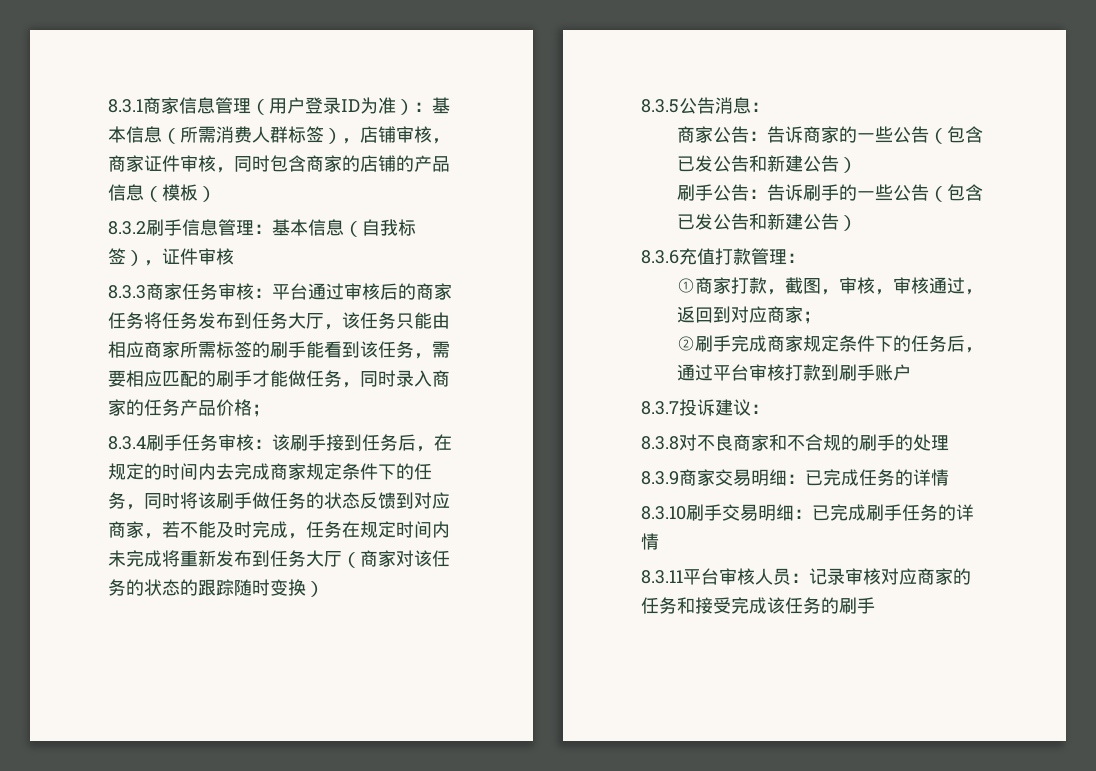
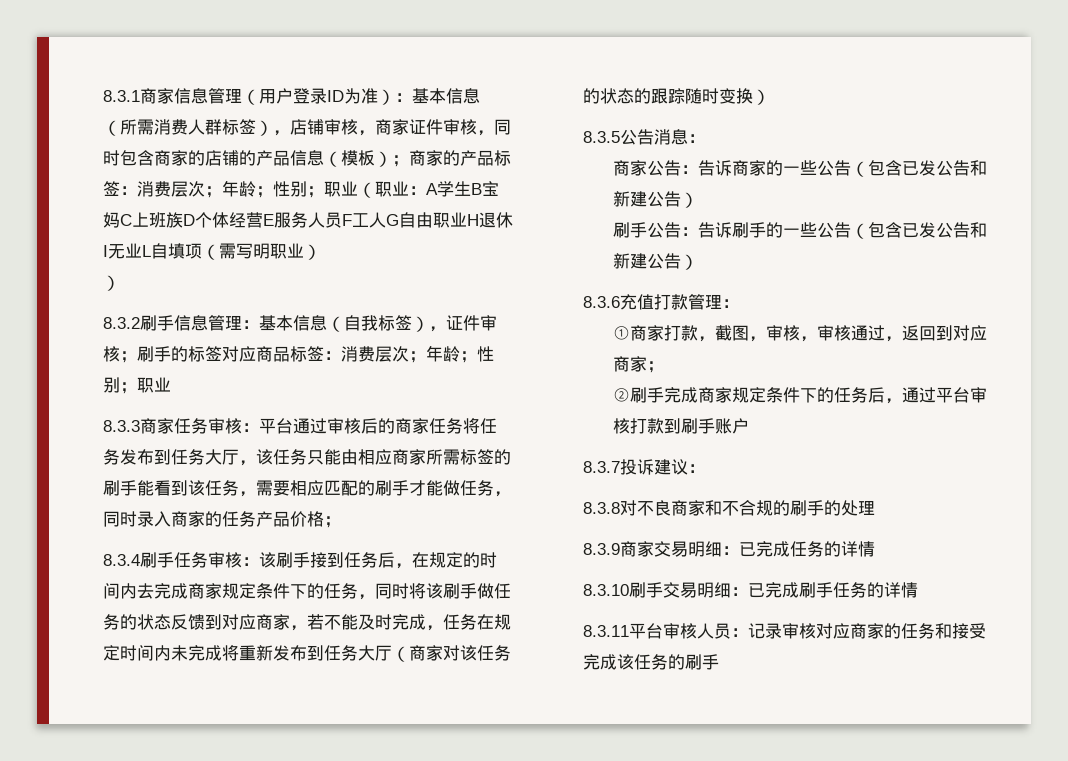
(216, 194) none -> [392,150,512,167] [103,180,500,198] [103,212,514,228] [103,243,322,260] [103,275,121,291] ；商家的产品标签：消费层次；年龄；性别；职业（职业：A学生B宝妈C上班族D个体经营E服务人员F工人G自由职业H退休I无业L自填项（需写明职业） // ）
(234, 256) none -> [120,345,495,363] [103,377,172,394] ；刷手的标签对应商品标签：消费层次；年龄；性别；职业

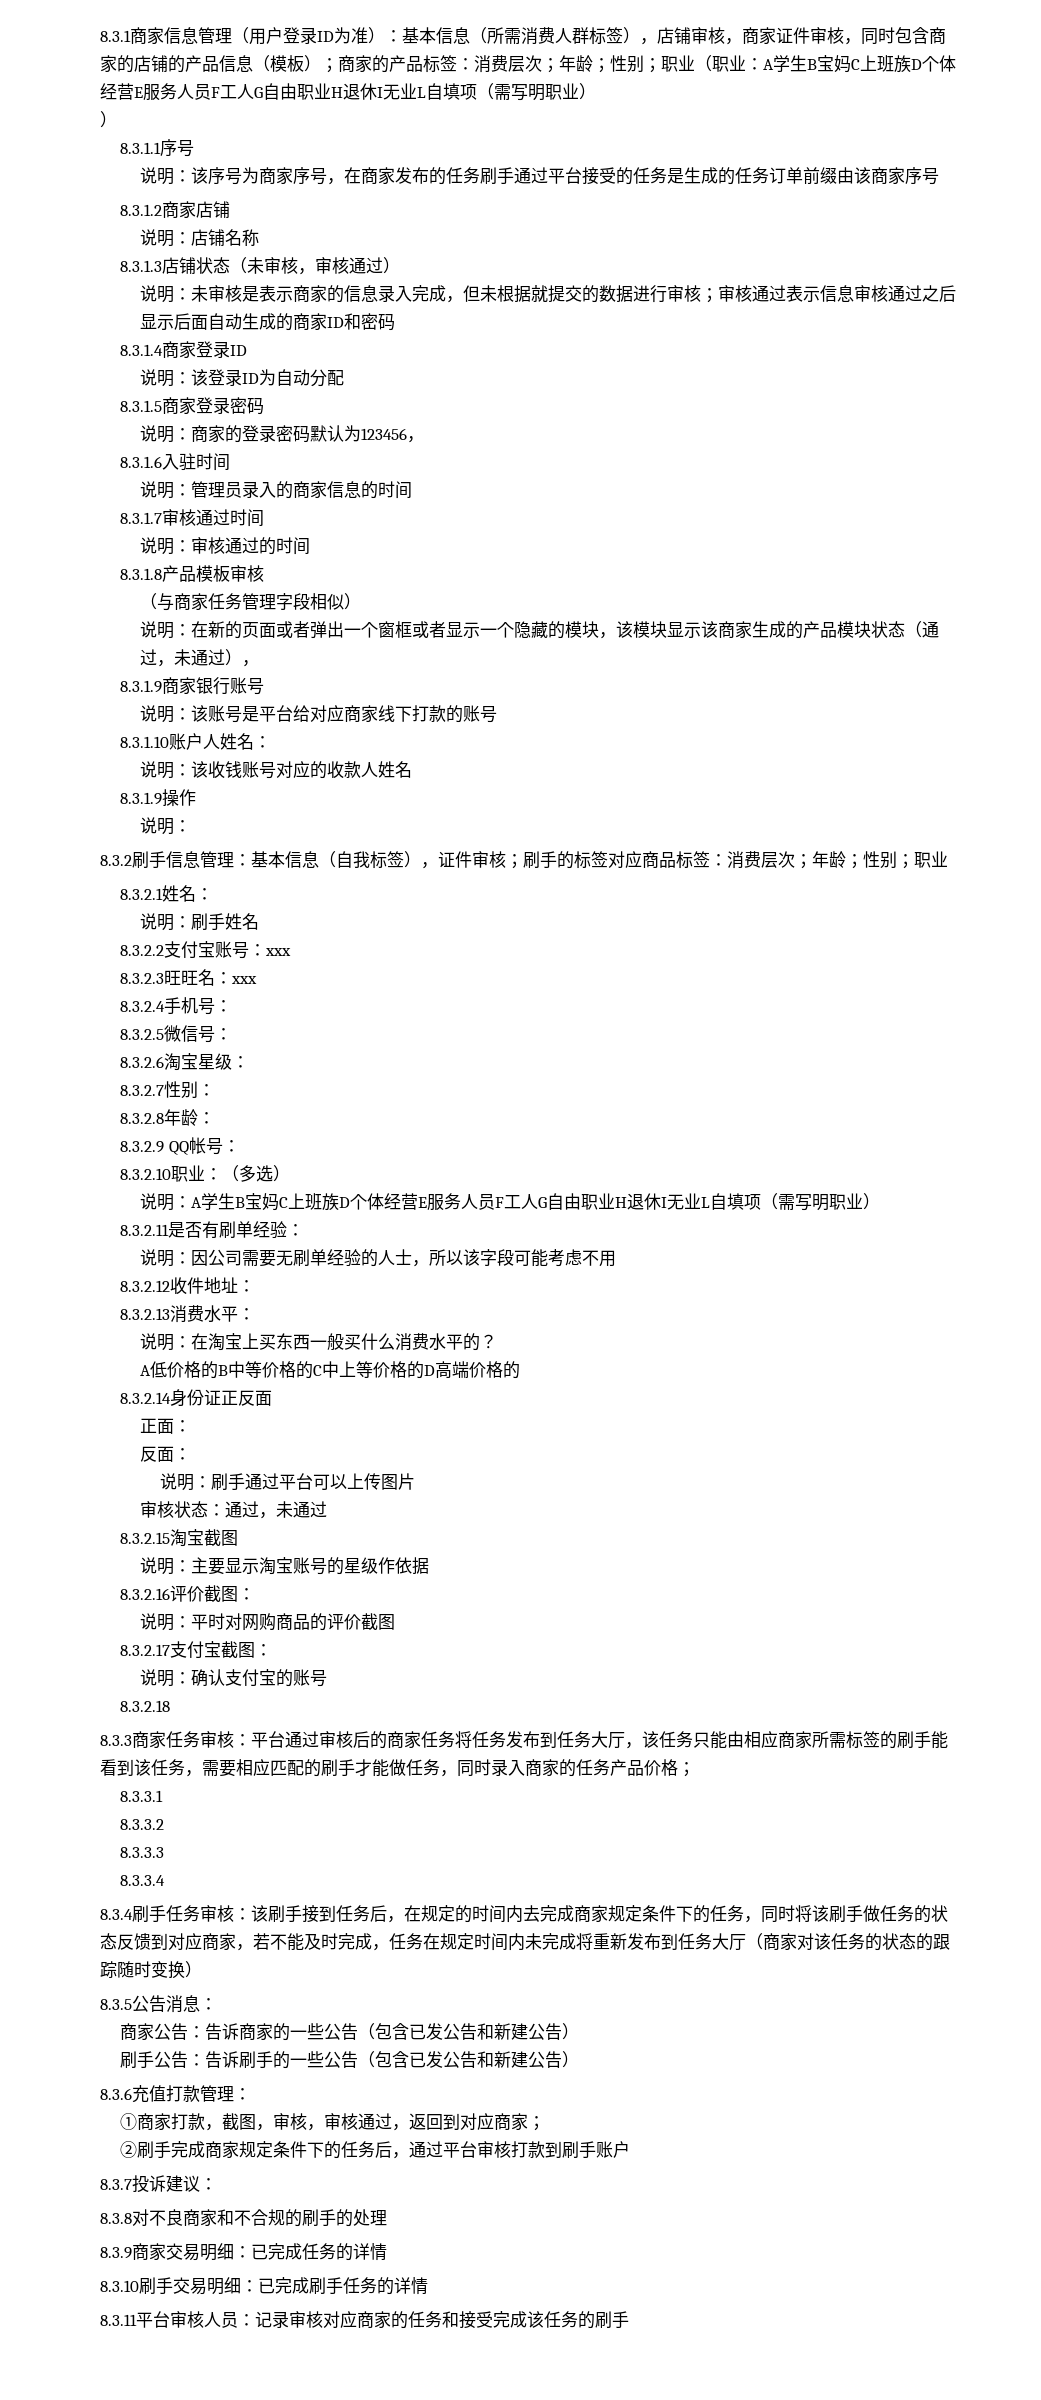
(121, 283) none -> [120,139,195,157] [140,167,940,185] [120,201,231,219] [140,229,260,247] [120,257,401,275] [140,285,957,303] [140,313,396,331] [120,341,248,359] [140,369,345,387] [120,397,265,415] [140,425,425,443] [120,453,231,471] [140,481,413,499] [120,509,265,527] [140,537,311,555] [120,565,265,582] [140,593,362,611] [140,621,940,639] [140,649,260,667] [120,677,265,695] [140,705,498,723] [120,733,272,750] [140,761,413,779] [120,789,197,807] [140,817,192,835] // 8.3.1.1序号 // 说明：该序号为商家序号，在商家发布的任务刷手通过平台接受的任务是生成的任务订单前缀由该商家序号 // 8.3.1.2商家店铺 // 说明：店铺名称 // 8.3.1.3店铺状态（未审核，审核通过） // 说明：未审核是表示商家的信息录入完成，但未根据就提交的数据进行审核；审核通过表示信息审核通过之后显示后面自动生成的商家ID和密码 // 8.3.1.4商家登录ID // 说明：该登录ID为自动分配 // 8.3.1.5商家登录密码 // 说明：商家的登录密码默认为123456， // 8.3.1.6入驻时间 // 说明：管理员录入的商家信息的时间 // 8.3.1.7审核通过时间 // 说明：审核通过的时间 // 8.3.1.8产品模板审核 // （与商家任务管理字段相似） // 说明：在新的页面或者弹出一个窗框或者显示一个隐藏的模块，该模块显示该商家生成的产品模块状态（通过，未通过）， // 8.3.1.9商家银行账号 // 说明：该账号是平台给对应商家线下打款的账号 // 8.3.1.10账户人姓名： // 说明：该收钱账号对应的收款人姓名 // 8.3.1.9操作 // 说明：
(172, 384) none -> [120,885,214,902] [140,913,260,931] [120,941,292,959] [120,969,258,986] [120,997,233,1015] [120,1025,233,1043] [120,1053,250,1071] [120,1081,216,1099] [120,1109,216,1126] [120,1137,240,1155] [120,1165,291,1182] [140,1193,881,1211] [120,1221,305,1239] [140,1249,617,1267] [120,1277,256,1295] [120,1305,256,1323] [140,1333,498,1351] [140,1361,521,1379] [120,1389,273,1407] [140,1418,192,1434] [140,1446,192,1462] [160,1473,416,1491] [140,1501,328,1519] [120,1529,239,1547] [140,1557,430,1575] [120,1585,256,1602] [140,1613,396,1631] [120,1641,273,1659] [140,1669,328,1687] [120,1700,171,1712] // 8.3.2.1姓名： // 说明：刷手姓名 // 8.3.2.2支付宝账号：xxx // 8.3.2.3旺旺名：xxx // 8.3.2.4手机号： // 8.3.2.5微信号： // 8.3.2.6淘宝星级： // 8.3.2.7性别： // 8.3.2.8年龄： // 8.3.2.9 QQ帐号： // 8.3.2.10职业：（多选） // 说明：A学生B宝妈C上班族D个体经营E服务人员F工人G自由职业H退休I无业L自填项（需写明职业） // 8.3.2.11是否有刷单经验： // 说明：因公司需要无刷单经验的人士，所以该字段可能考虑不用 // 8.3.2.12收件地址： // 8.3.2.13消费水平： // 说明：在淘宝上买东西一般买什么消费水平的？ // A低价格的B中等价格的C中上等价格的D高端价格的 // 8.3.2.14身份证正反面 // 正面： // 反面： // 说明：刷手通过平台可以上传图片 // 审核状态：通过，未通过 // 8.3.2.15淘宝截图 // 说明：主要显示淘宝账号的星级作依据 // 8.3.2.16评价截图： // 说明：平时对网购商品的评价截图 // 8.3.2.17支付宝截图： // 说明：确认支付宝的账号 // 8.3.2.18
(342, 522) none -> [120,1790,164,1802] [120,1819,165,1830] [120,1847,165,1858] [120,1875,166,1886] // 8.3.3.1 // 8.3.3.2 // 8.3.3.3 // 8.3.3.4

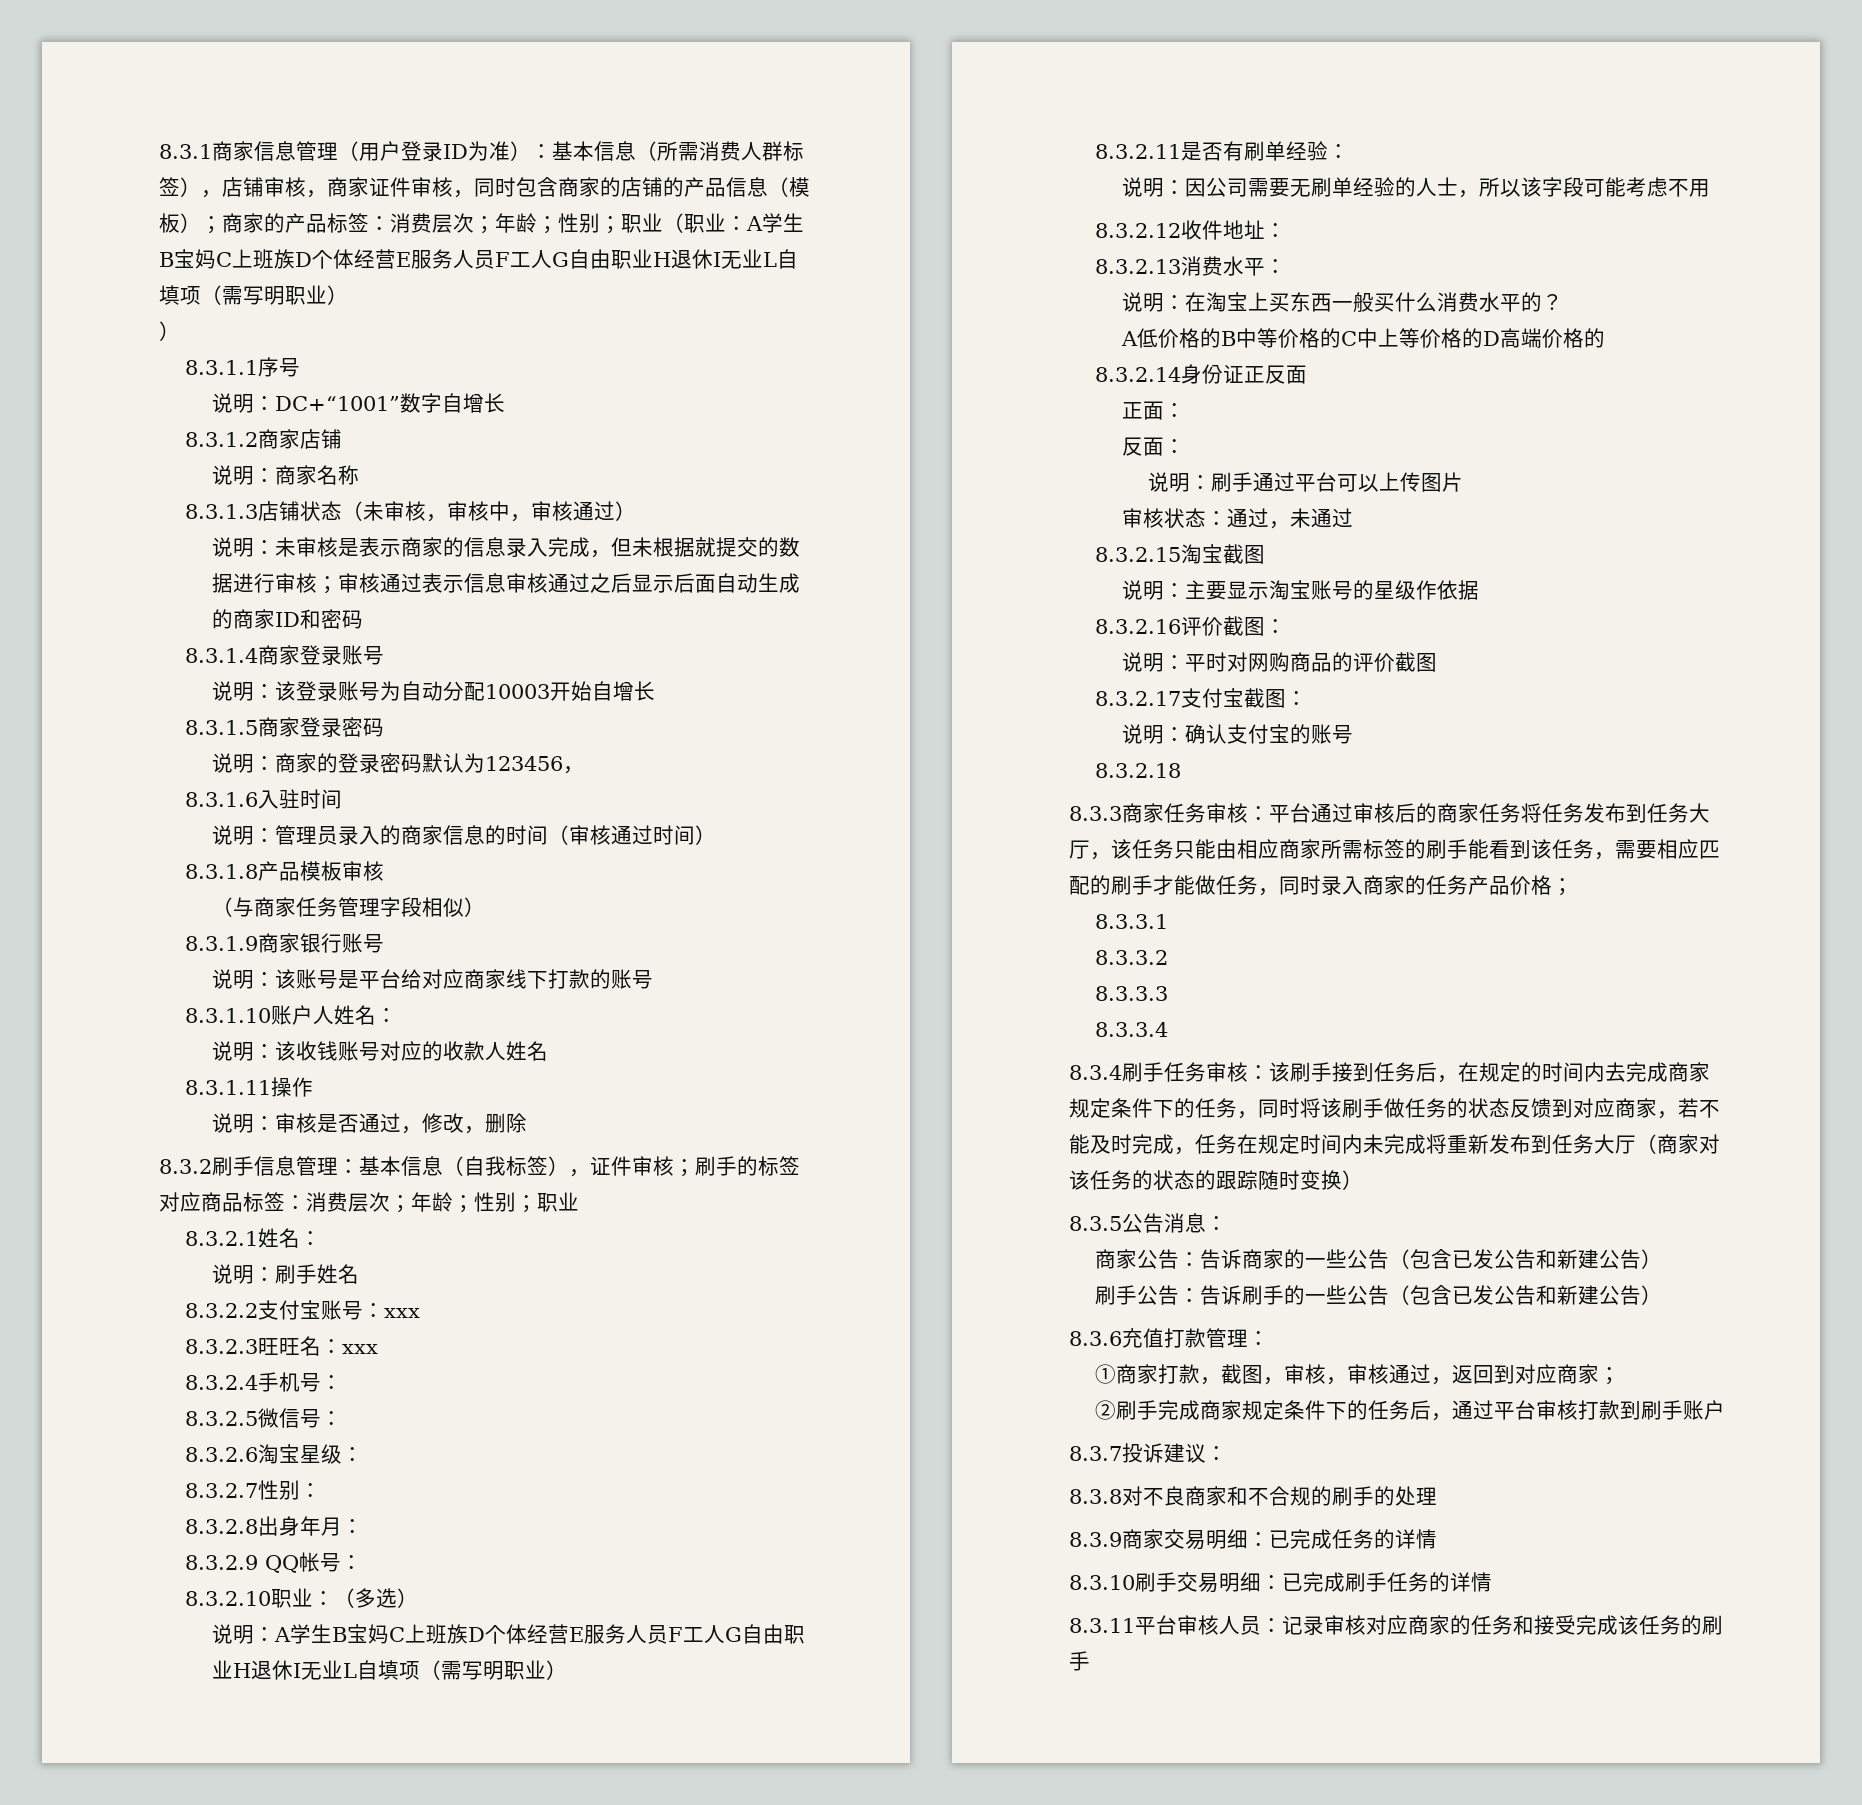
[191,167,940,185] 该序号为商家序号，在商家发布的任务刷手通过平台接受的任务是生成的任务订单前缀由该商家序号 -> [274,393,505,413] DC+“1001”数字自增长
[191,229,226,246] 店铺 -> [274,465,317,485] 商家
(350, 265) none -> [489,501,574,522] 中，审核
[230,345,248,356] ID -> [342,645,385,665] 账号
[242,373,260,384] ID -> [337,681,380,701] 账号
(345, 378) none -> [484,681,655,701] 10003开始自增长
[120,512,163,524] // 8.3.1.7 -> [547,825,569,845] （
[140,537,311,555] // 说明：审核通过的时间 -> [694,825,716,845] ）
[140,621,940,639] [140,649,260,667] // 说明：在新的页面或者弹出一个窗框或者显示一个隐藏的模块，该模块显示该商家生成的产品模块状态（通过，未通过）， -> (485, 907) none
[120,792,163,805] 8.3.1.9 -> [185,1080,272,1095] 8.3.1.11
(192, 826) none -> [274,1113,527,1134] 审核是否通过，修改，删除
[164,1109,199,1126] 年龄 -> [258,1516,343,1536] 出身年月

